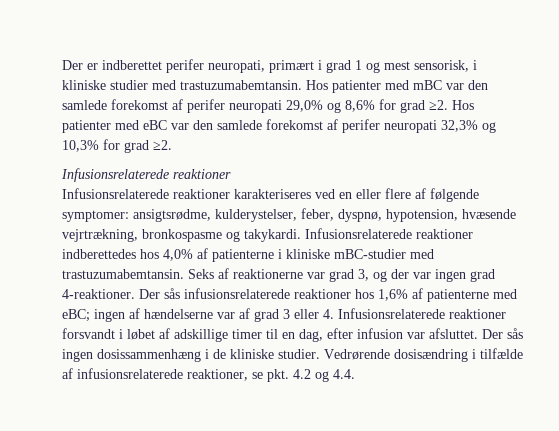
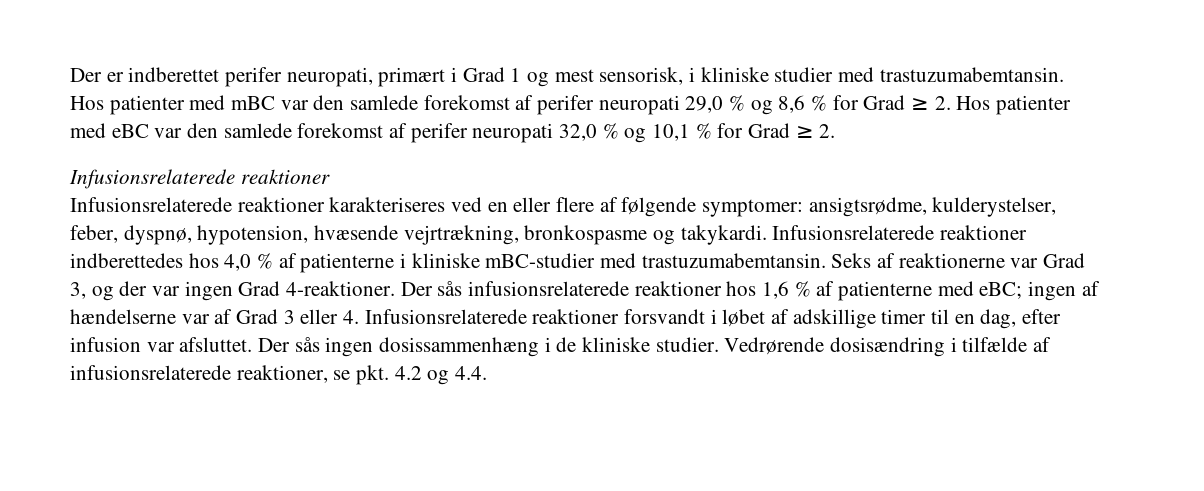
[326,60,351,73] grad -> [462,67,505,82] Grad
[286,99,448,113] 29,0% og 8,6% for grad ≥2. -> [685,95,951,115] 29,0 % og 8,6 % for Grad ≥ 2.
[441,120,496,133] [62,139,172,153] 32,3% og 10,3% for grad ≥2. -> [559,123,836,143] 32,0 % og 10,1 % for Grad ≥ 2.
[163,249,193,261] 4,0% -> [224,253,274,271] 4,0 %
[329,269,354,282] grad -> [1043,253,1086,268] Grad
[470,269,495,282] grad -> [238,281,281,296] Grad
[378,289,408,301] 1,6% -> [762,281,811,299] 1,6 %
[254,309,279,322] grad -> [236,309,279,324] Grad

